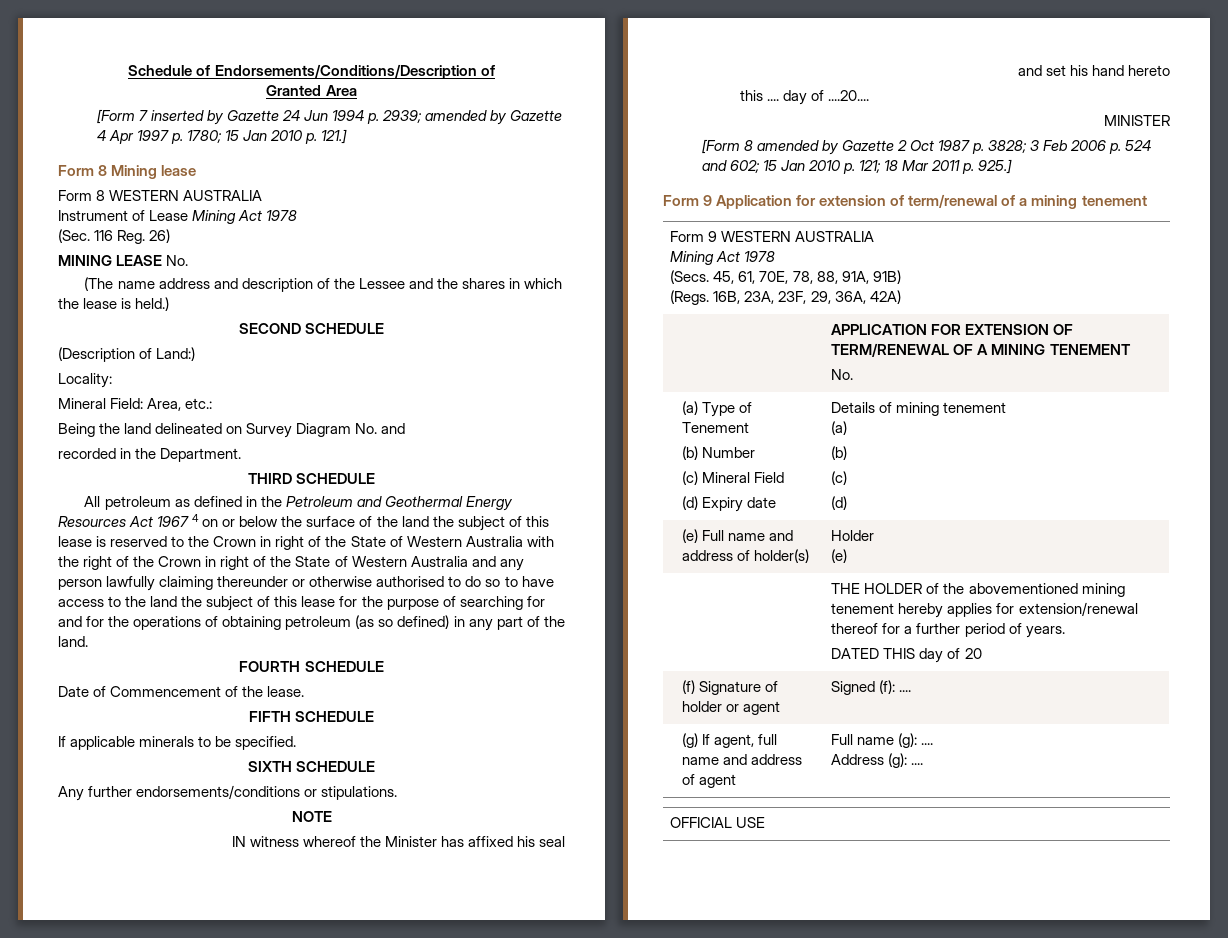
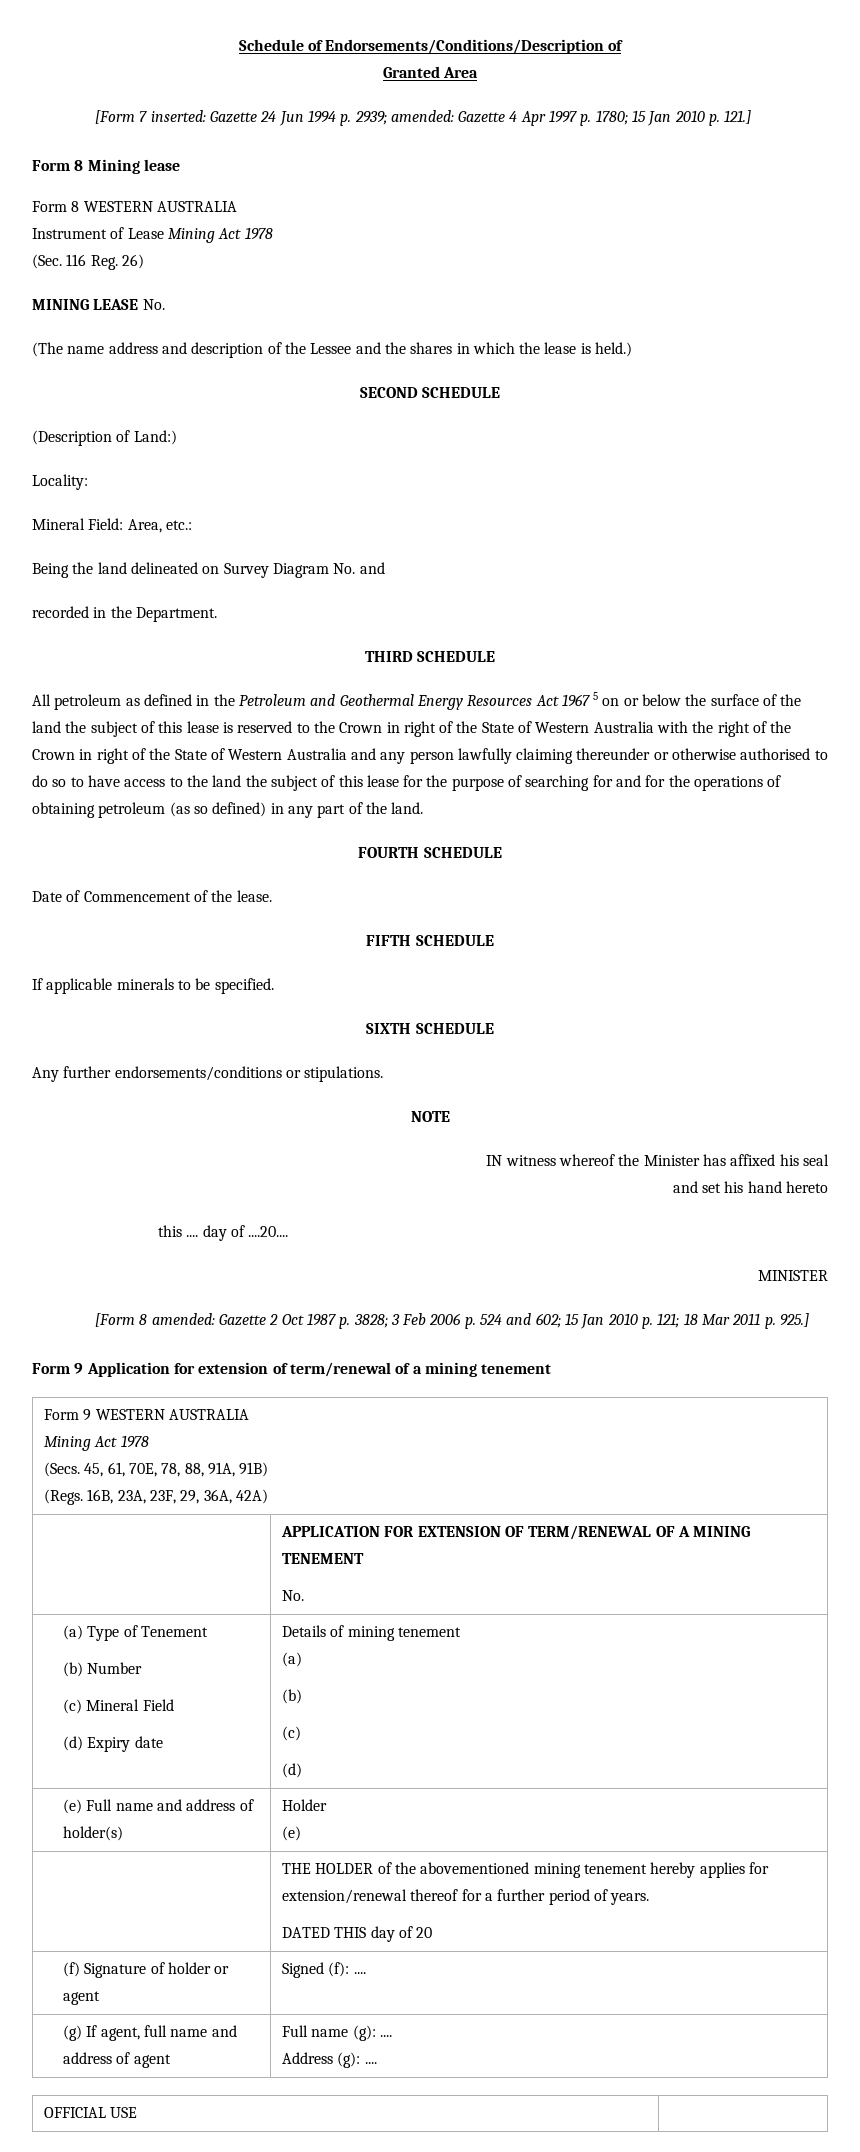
[150,110,224,125] inserted by -> [150,110,206,122] inserted:
[425,110,508,125] amended by -> [390,110,454,122] amended:
[192,514,200,522] 4 -> [593,692,599,700] 5
[756,140,839,155] amended by -> [151,1313,215,1325] amended:

